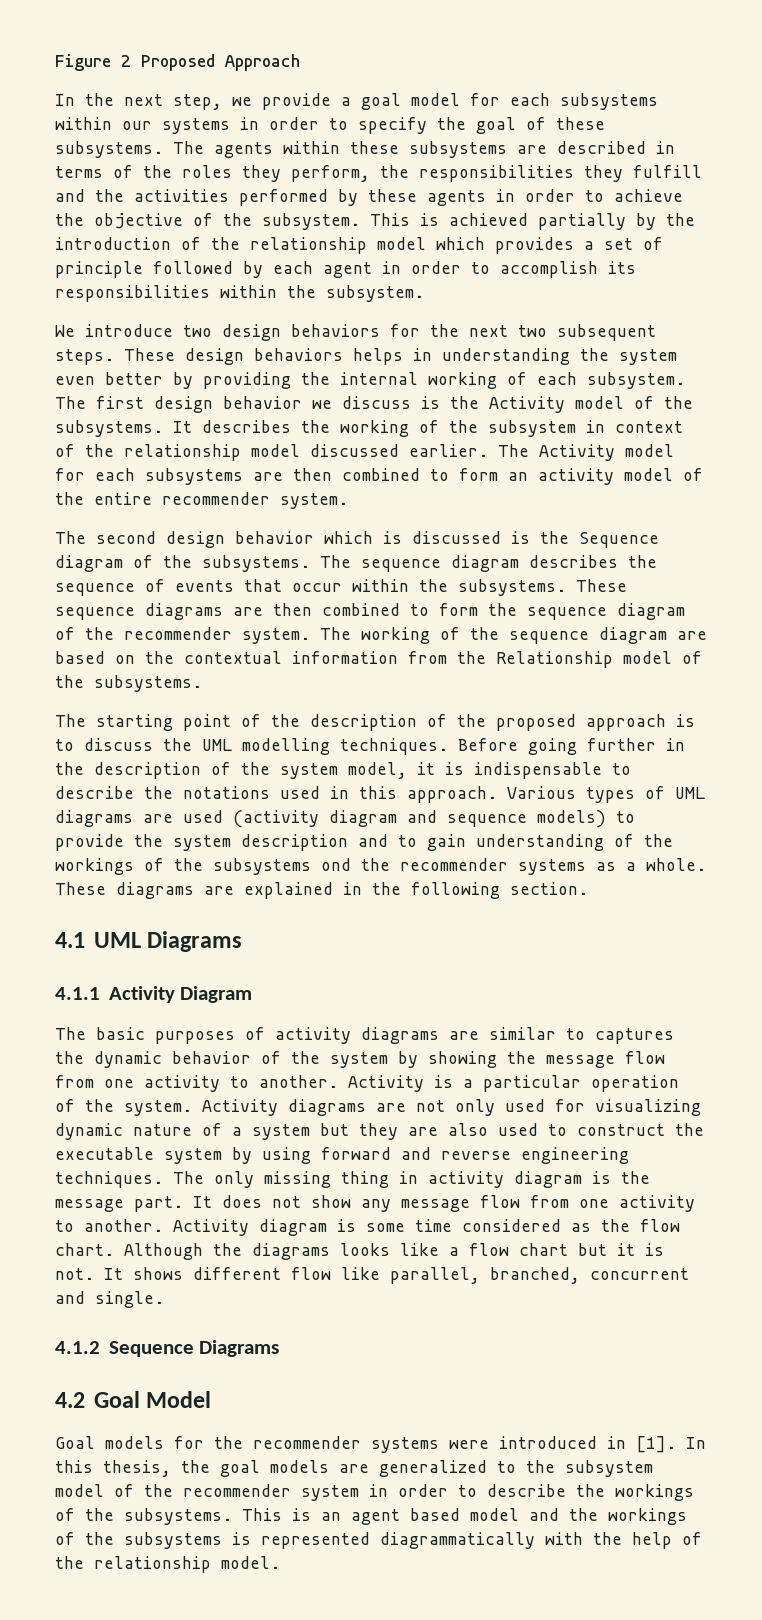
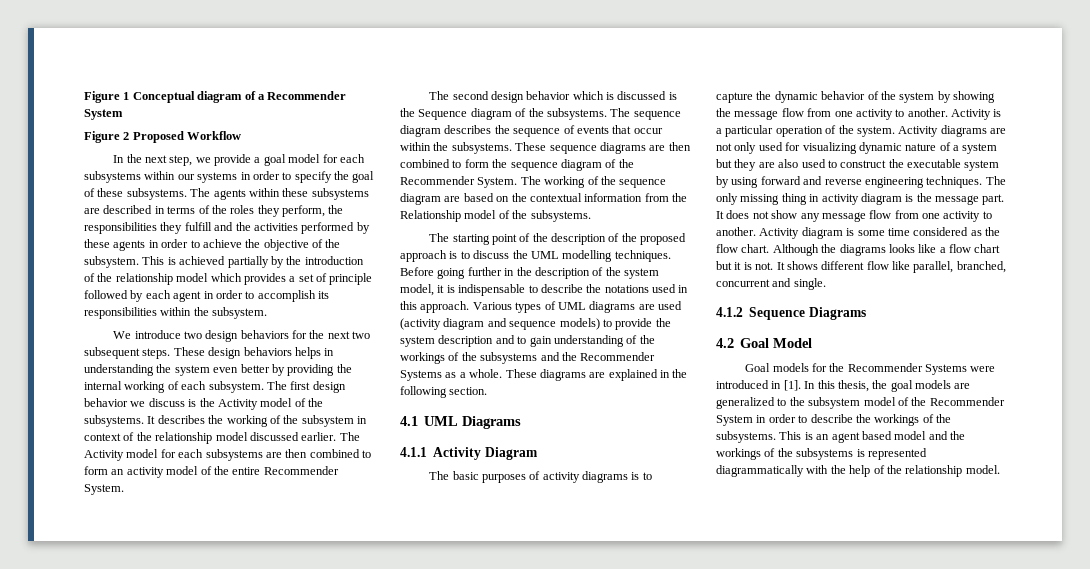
[55,54,111,71] Figure -> [84,91,347,103] [84,109,123,120] [84,131,120,143] Figure 1 Conceptual diagram of a Recommender System // Figure
[225,54,300,71] Approach -> [187,131,242,140] Workflow
[162,492,348,509] recommender system. -> [263,466,339,475] [84,484,124,495] Recommender System.
[124,627,310,644] recommender system. -> [400,176,518,188] Recommender System.
[321,858,586,875] ond the recommender systems -> [540,352,656,361] [400,370,442,381] and the Recommender Systems
[449,1027,674,1044] are similar to captures -> [631,472,652,480] [716,92,753,103] is to capture
[253,1436,439,1453] recommender systems -> [847,363,968,375] Recommender Systems
[183,1484,359,1501] recommender system -> [929,397,1005,406] [716,415,753,426] Recommender System

